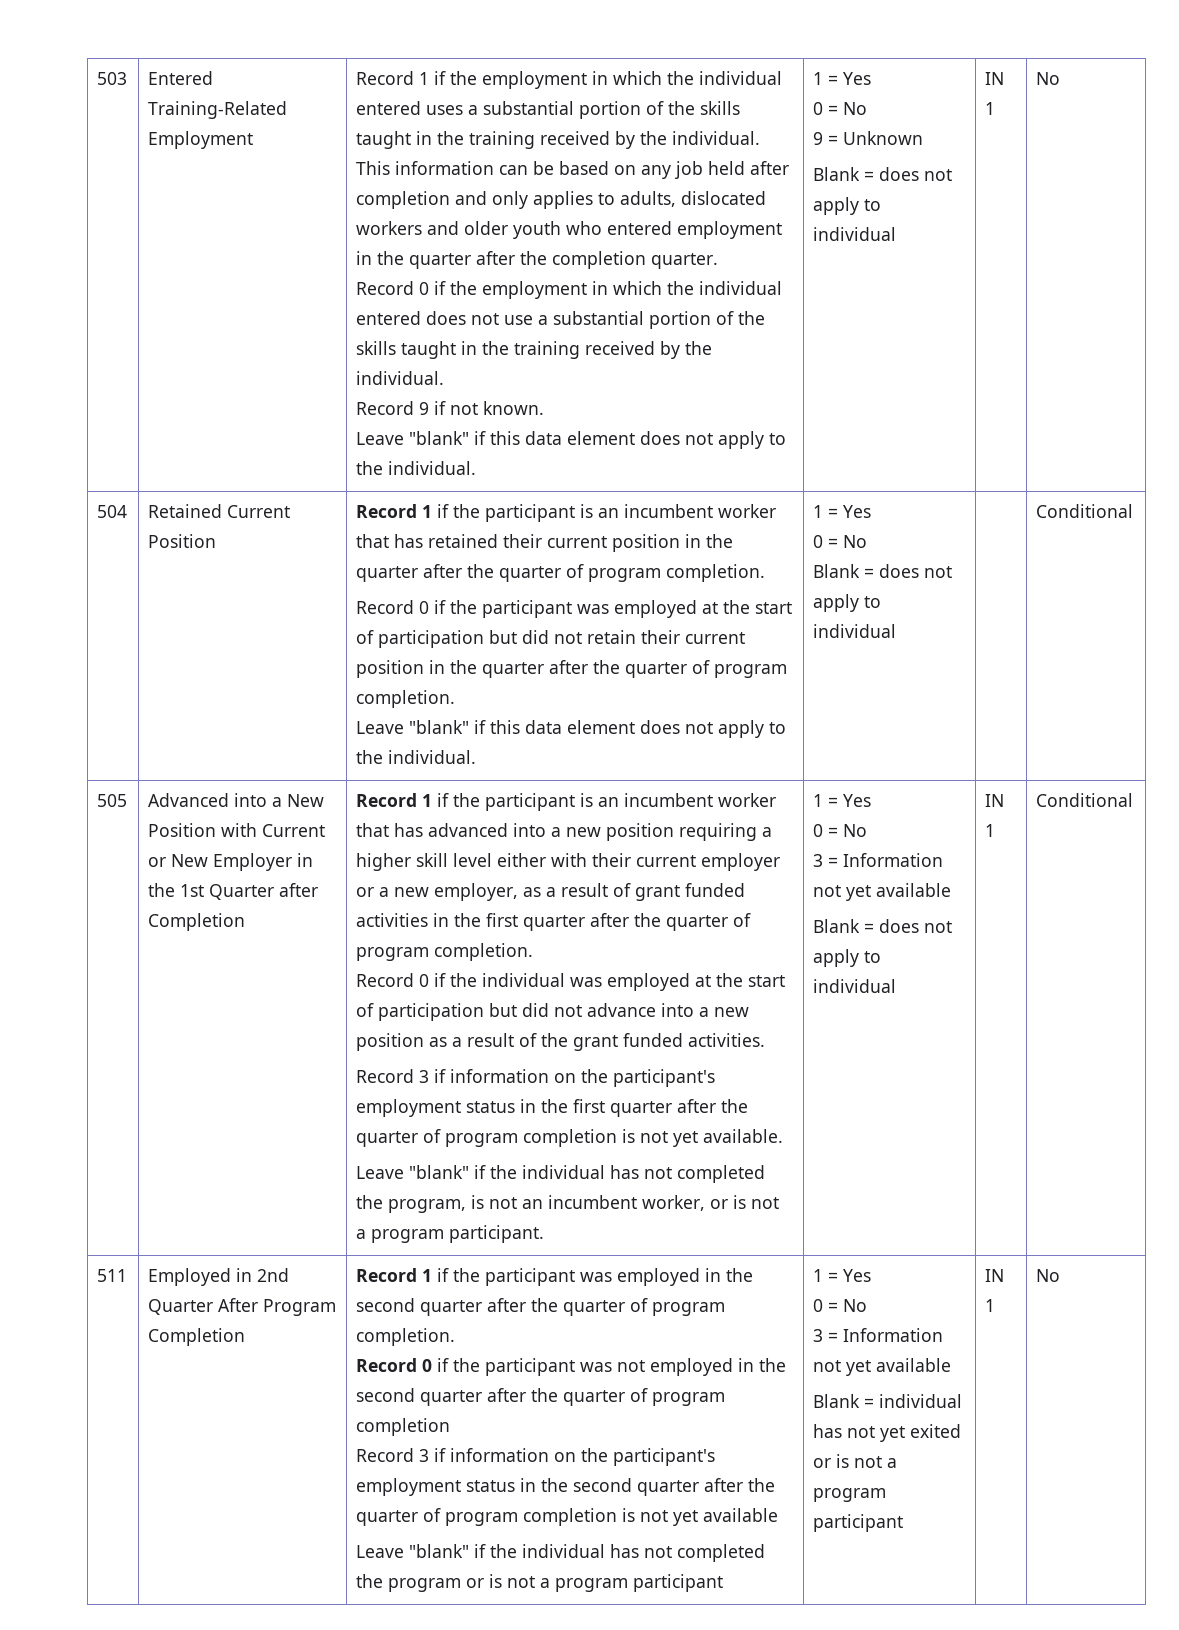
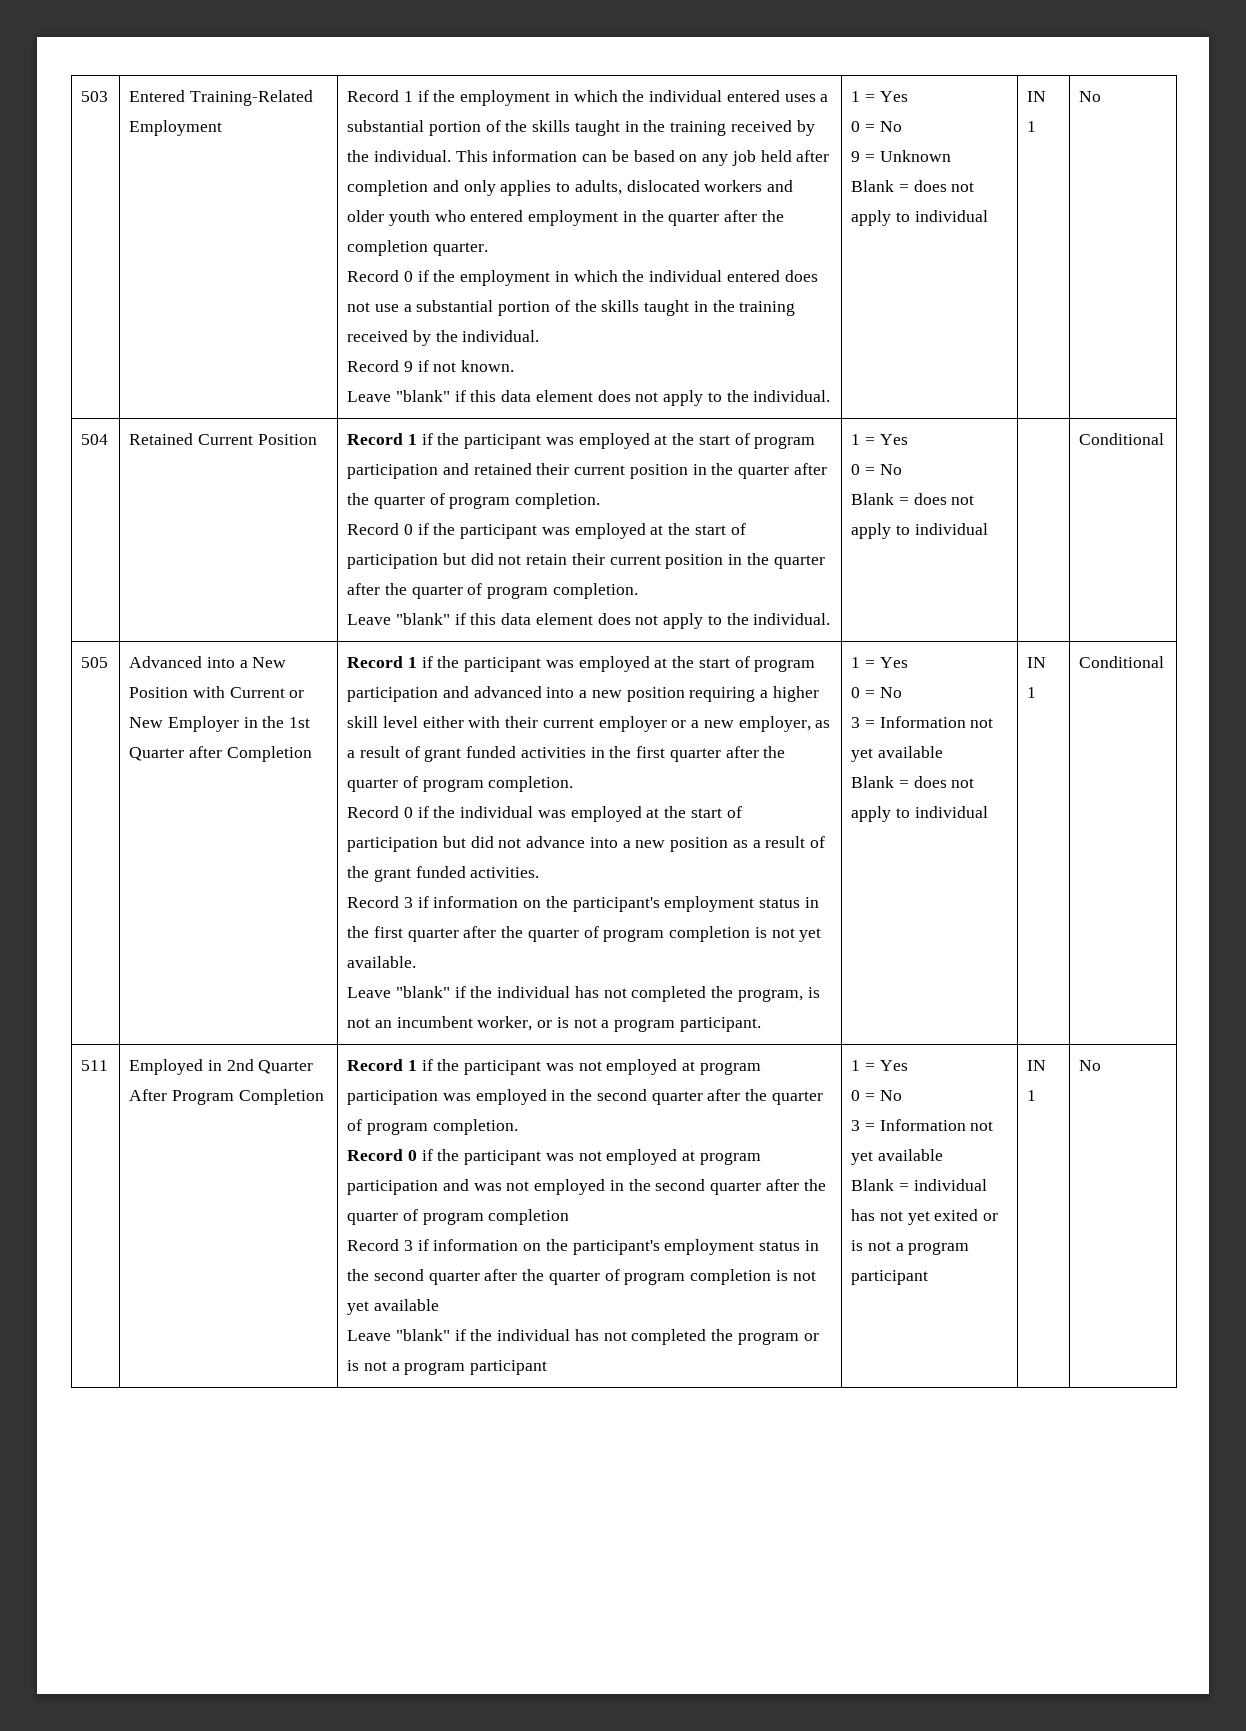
[580,504,777,518] [356,534,424,548] is an incumbent worker that has -> [545,433,816,449] [347,463,470,479] was employed at the start of program participation and
[580,793,777,807] [356,823,424,837] is an incumbent worker that has -> [545,656,816,672] [347,686,470,702] was employed at the start of program participation and
(613, 1277) none -> [578,1059,761,1075] [347,1090,472,1105] not employed at program participation was
(734, 1367) none -> [682,1151,761,1165] [347,1179,606,1195] at program participation and was not employed

